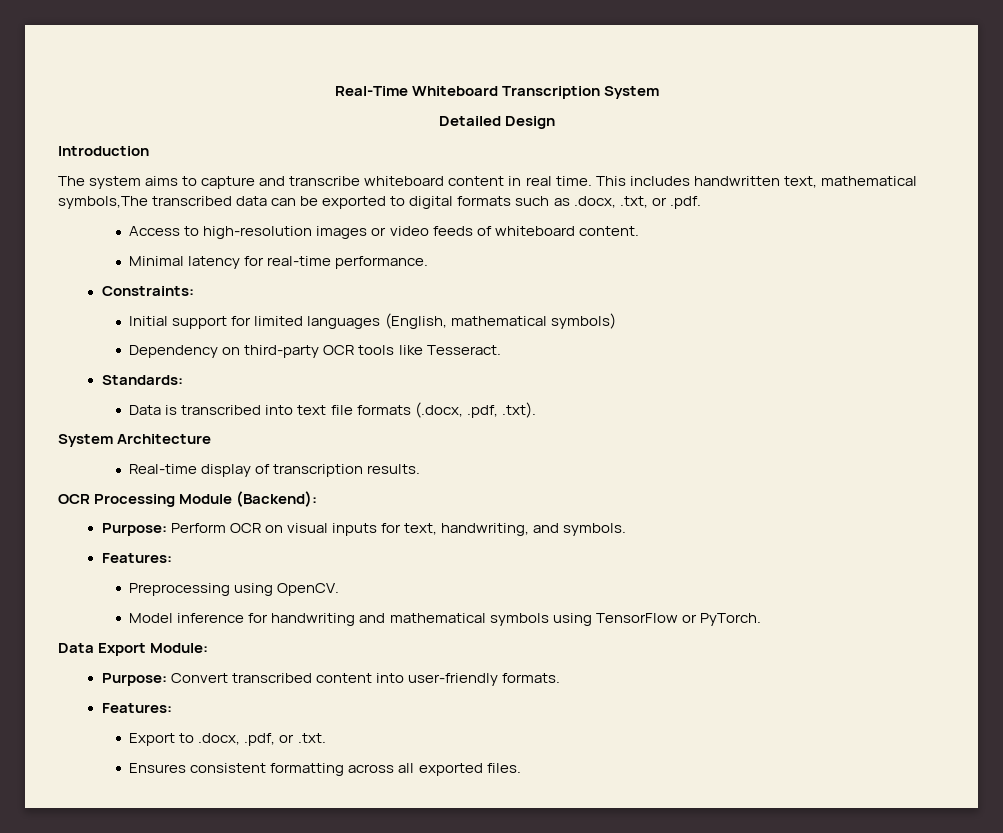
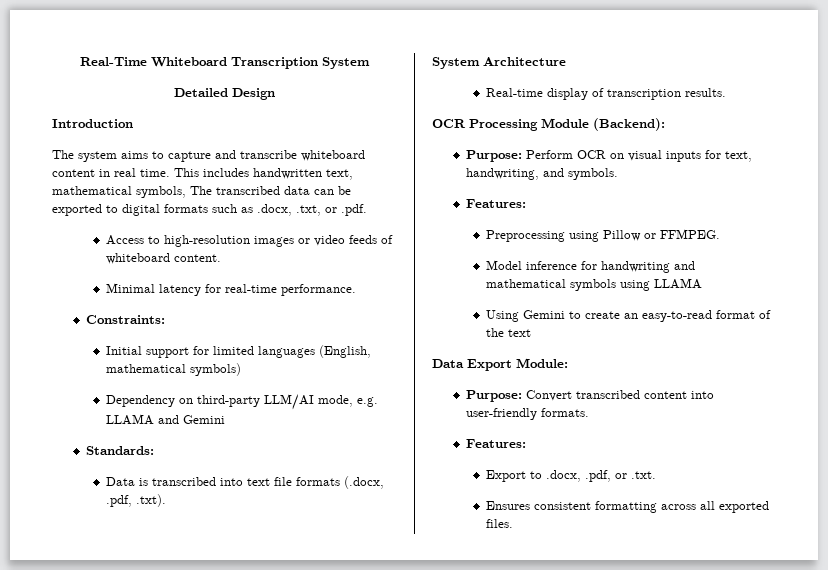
[58,196,148,209] symbols,The -> [136,186,212,198] symbols, The
[323,345,501,355] OCR tools like Tesseract. -> [263,394,378,410] [105,414,225,425] LLM/AI mode, e.g. LLAMA and Gemini
[277,583,340,596] OpenCV. -> [602,229,720,241] Pillow or FFMPEG.
[595,613,761,626] TensorFlow or PyTorch. -> [653,278,702,289] [485,310,771,322] [485,328,531,337] LLAMA // Using Gemini to create an easy-to-read format of the text

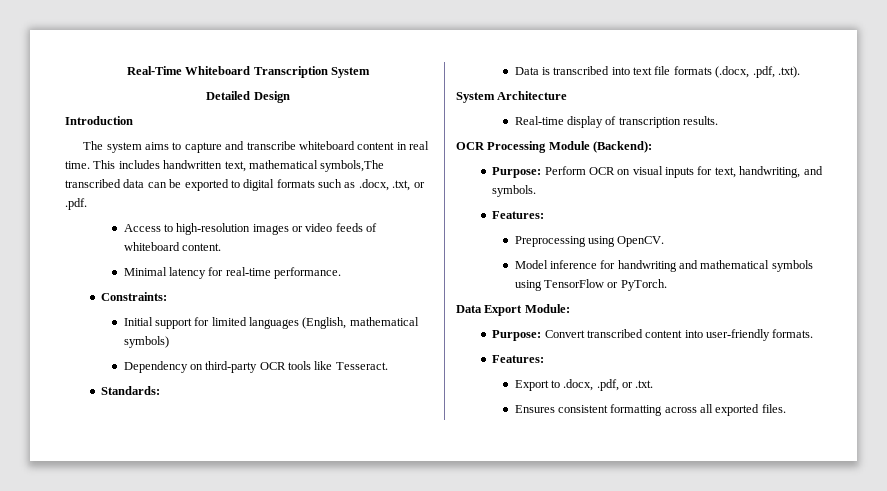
[136,186,212,198] symbols, The -> [320,160,385,172] symbols,The
[263,394,378,410] [105,414,225,425] LLM/AI mode, e.g. LLAMA and Gemini -> [259,361,388,370] OCR tools like Tesseract.
[602,229,720,241] Pillow or FFMPEG. -> [617,236,665,247] OpenCV.
[653,278,702,289] [485,310,771,322] [485,328,531,337] LLAMA // Using Gemini to create an easy-to-read format of the text -> [543,279,667,291] TensorFlow or PyTorch.

